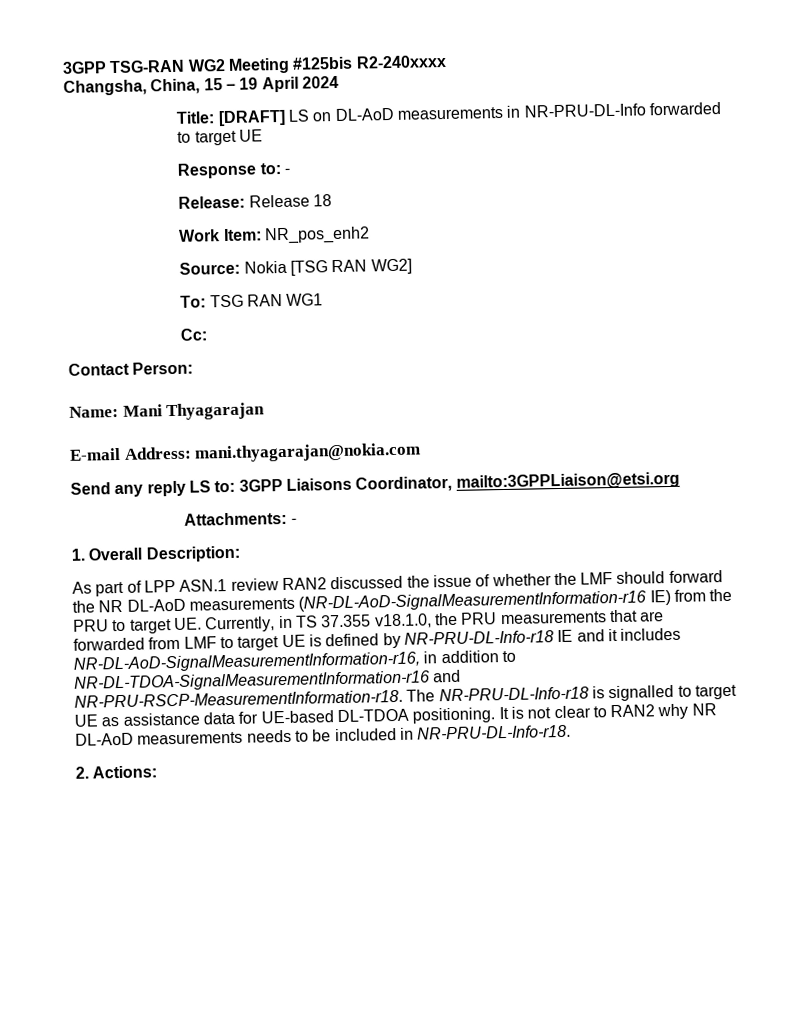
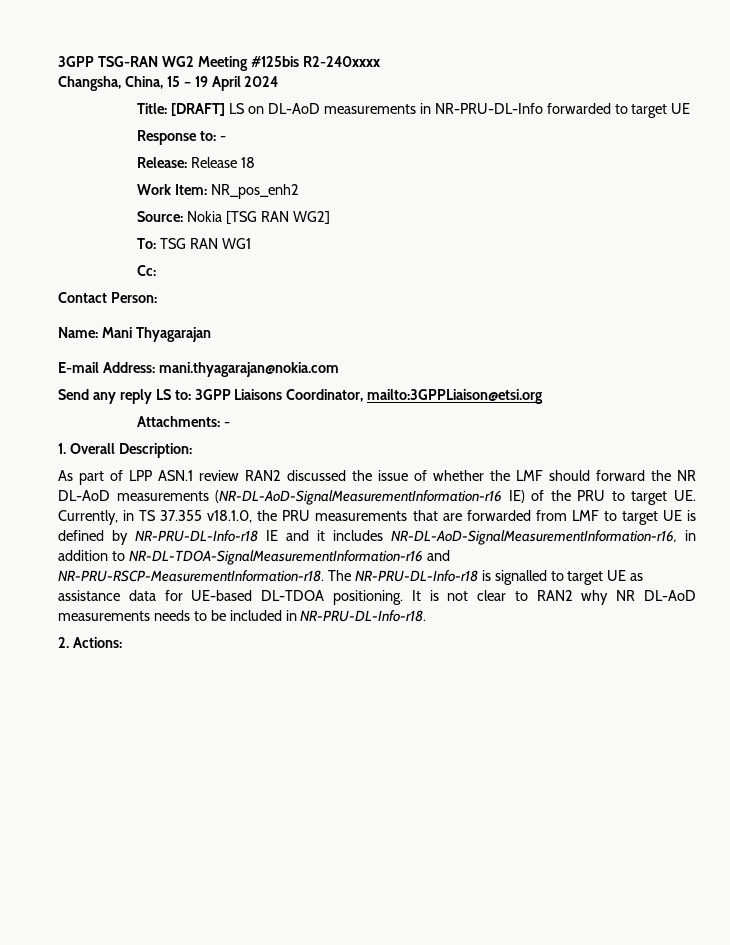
[673,589,706,602] from -> [531,490,545,501] of

